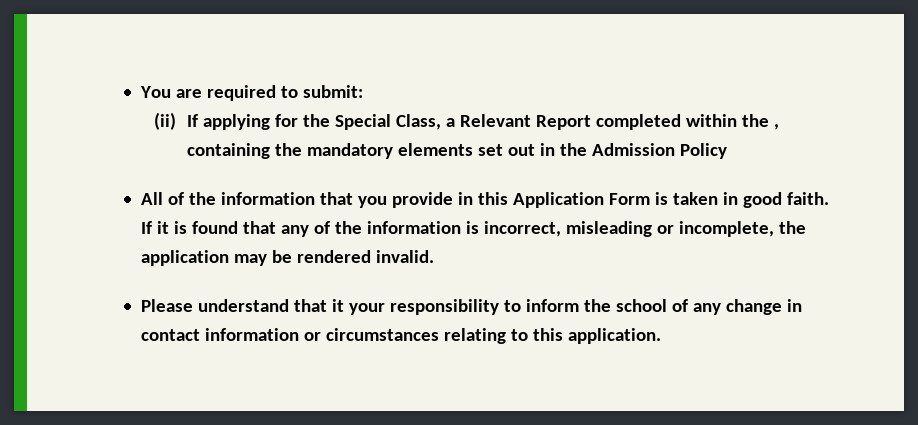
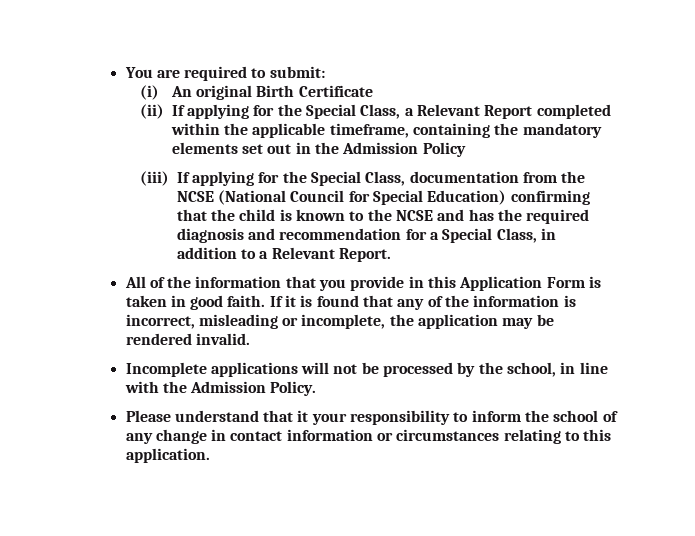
(363, 91) none -> [139,85,373,100] // (i) An original Birth Certificate
[774,124,780,130] , -> [252,123,409,138] applicable timeframe,
(728, 151) none -> [139,171,586,186] [176,190,590,205] [176,209,590,224] [176,228,557,243] [176,247,392,262] // (iii) If applying for the Special Class, documentation from the NCSE (National Council for Special Education) confirming that the child is known to the NCSE and has the required diagnosis and recommendation for a Special Class, in addition to a Relevant Report.
(434, 256) none -> [125,362,608,377] [124,381,317,396] // Incomplete applications will not be processed by the school, in line with the Admission Policy.

